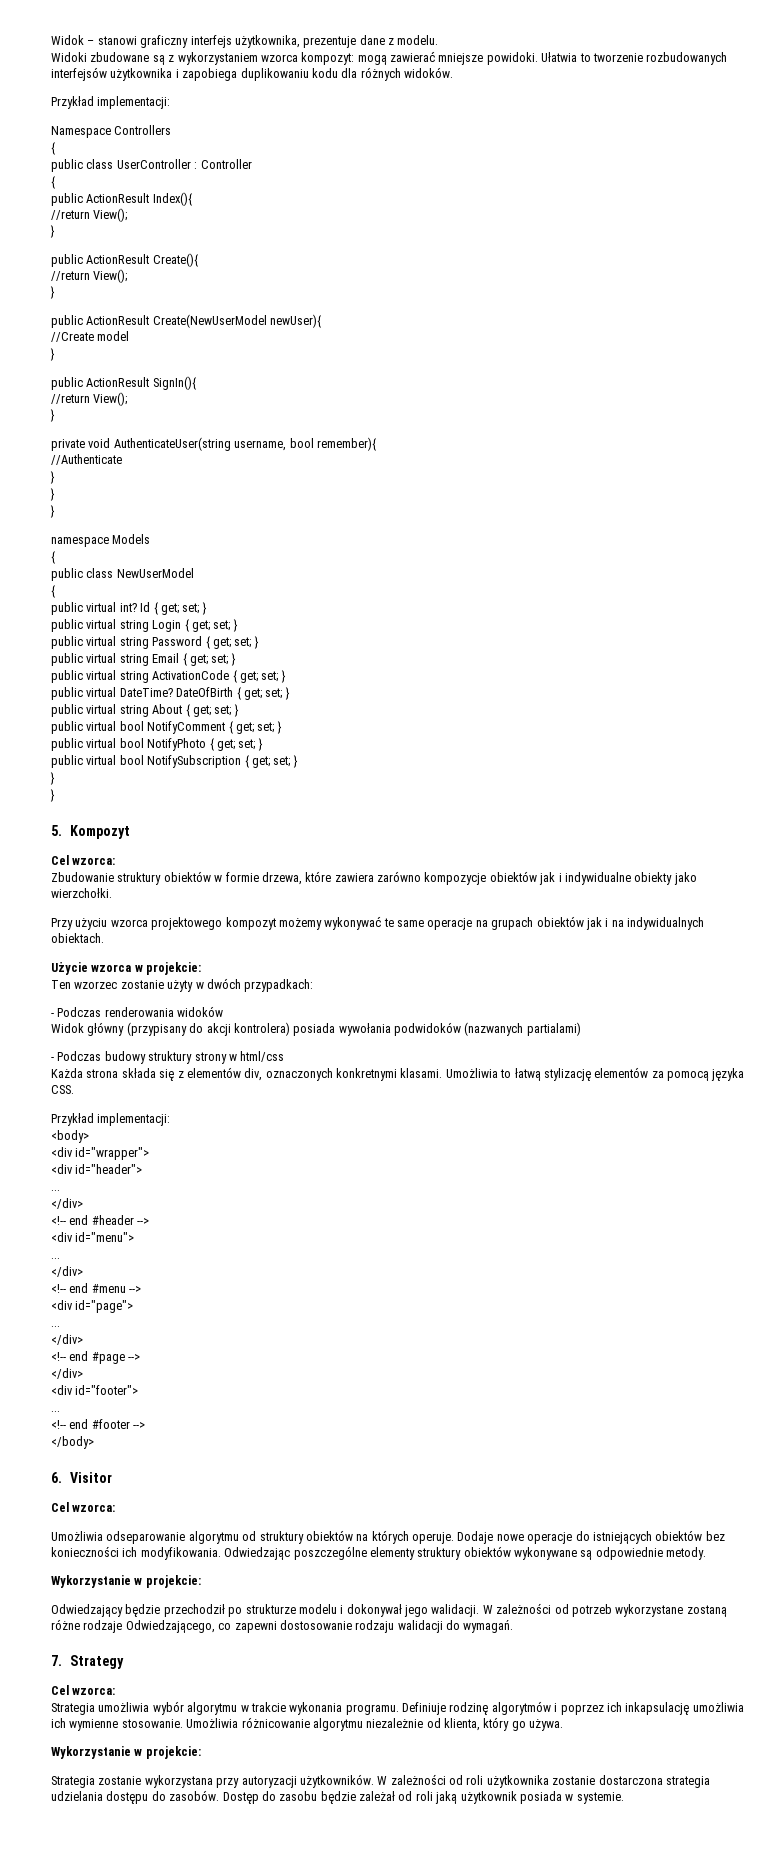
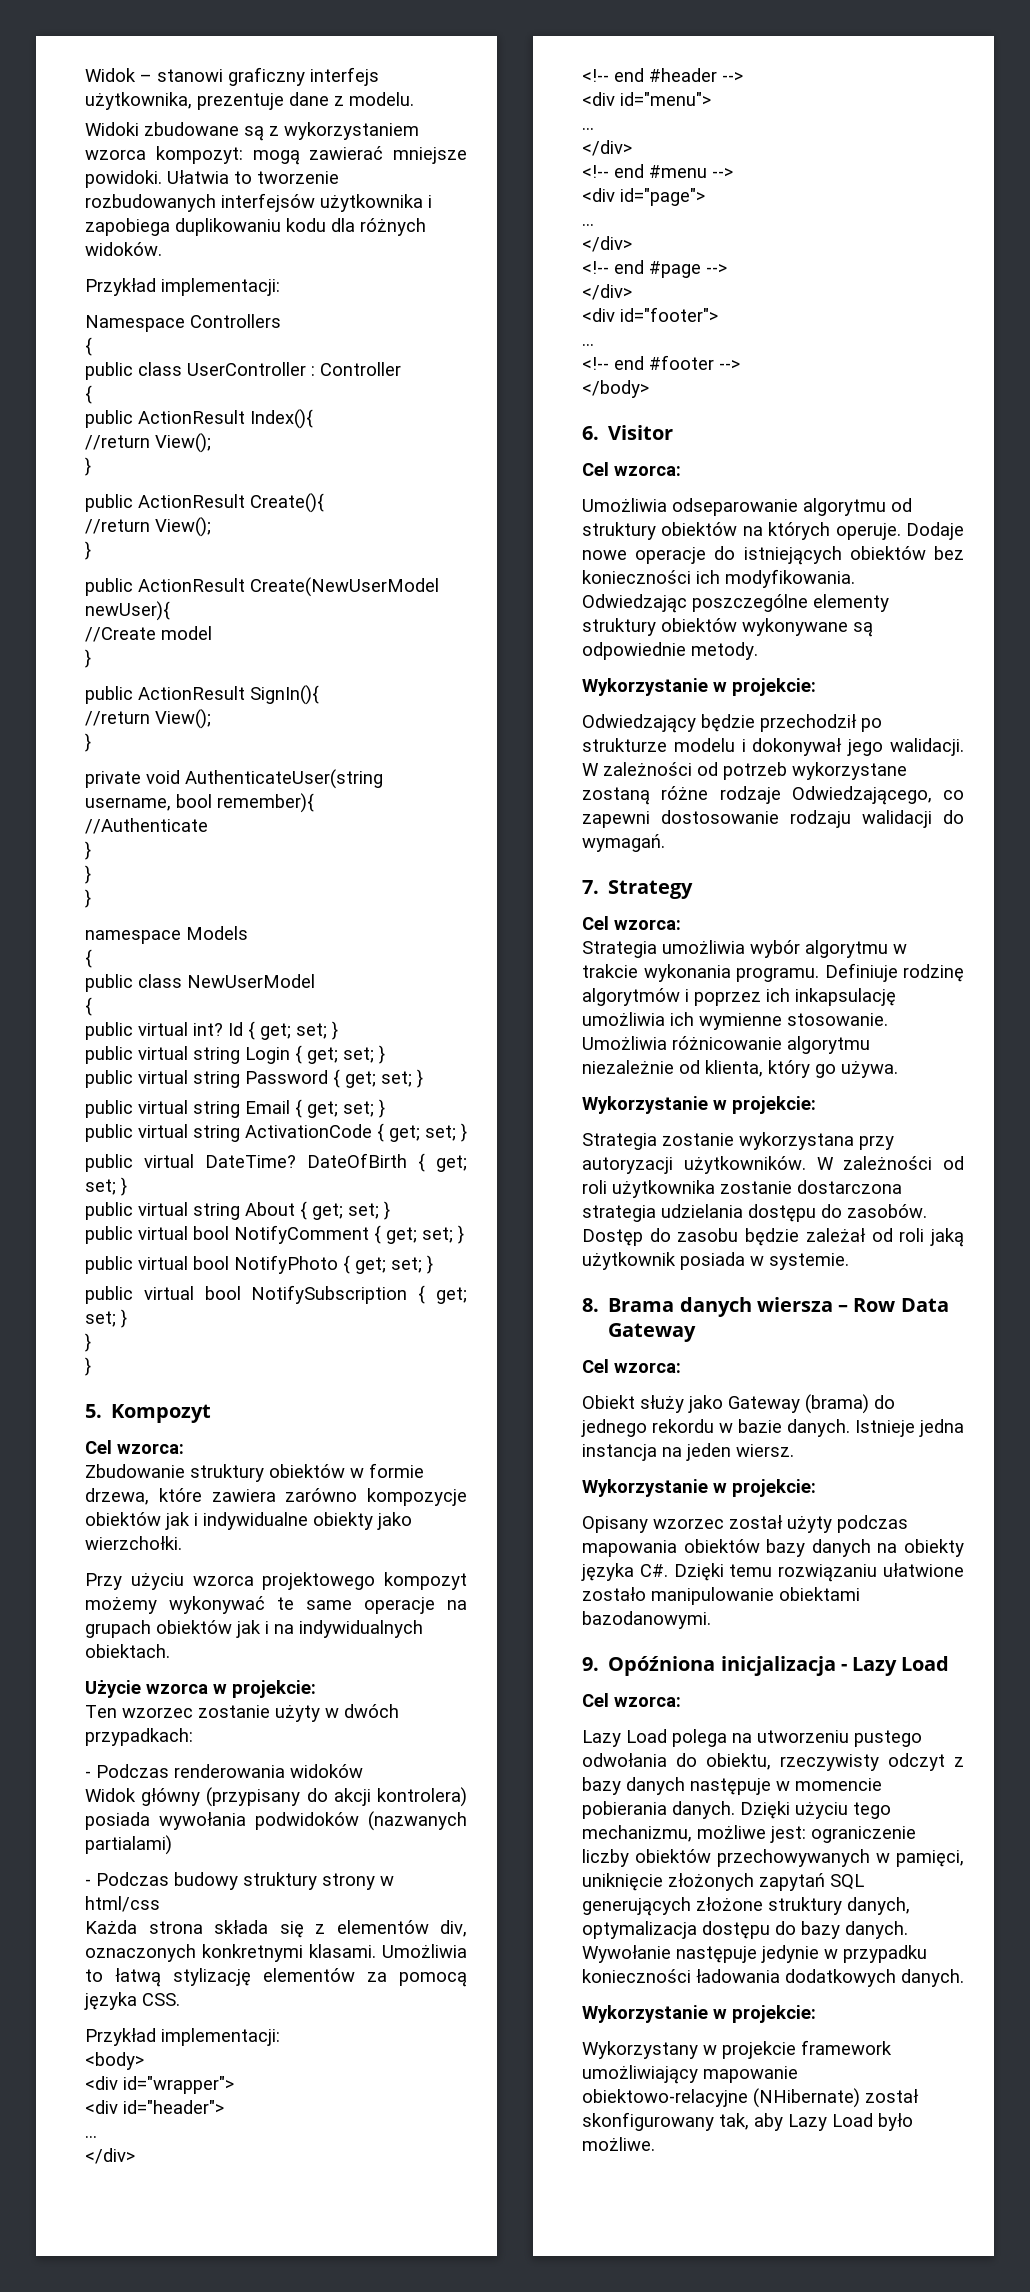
(624, 1798) none -> [582,1297,949,1317] [608,1323,697,1342] [582,1359,681,1373] [582,1394,895,1414] [581,1419,964,1437] [582,1443,794,1461] [582,1479,816,1497] [582,1515,908,1533] [582,1539,964,1557] [581,1563,964,1582] [582,1587,860,1605] [582,1611,711,1629] [582,1656,950,1676] [582,1693,681,1707] [582,1729,922,1747] [582,1753,964,1771] [582,1777,882,1795] [582,1801,891,1819] [582,1825,916,1843] [582,1849,964,1867] [582,1873,864,1891] [582,1897,910,1916] [582,1921,908,1939] [582,1945,927,1963] [582,1969,964,1987] [582,2005,816,2023] [582,2040,892,2059] [582,2065,798,2084] [582,2088,919,2108] [582,2112,913,2131] [582,2137,655,2151] // 8. Brama danych wiersza – Row Data Gateway // Cel wzorca: // Obiekt służy jako Gateway (brama) do jednego rekordu w bazie danych. Istnieje jedna instancja na jeden wiersz. // Wykorzystanie w projekcie: // Opisany wzorzec został użyty podczas mapowania obiektów bazy danych na obiekty języka C#. Dzięki temu rozwiązaniu ułatwione zostało manipulowanie obiektami bazodanowymi. // 9. Opóźniona inicjalizacja - Lazy Load // Cel wzorca: // Lazy Load polega na utworzeniu pustego odwołania do obiektu, rzeczywisty odczyt z bazy danych następuje w momencie pobierania danych. Dzięki użyciu tego mechanizmu, możliwe jest: ograniczenie liczby obiektów przechowywanych w pamięci, uniknięcie złożonych zapytań SQL generujących złożone struktury danych, optymalizacja dostępu do bazy danych. Wywołanie następuje jedynie w przypadku konieczności ładowania dodatkowych danych. // Wykorzystanie w projekcie: // Wykorzystany w projekcie framework umożliwiający mapowanie obiektowo-relacyjne (NHibernate) został skonfigurowany tak, aby Lazy Load było możliwe.

